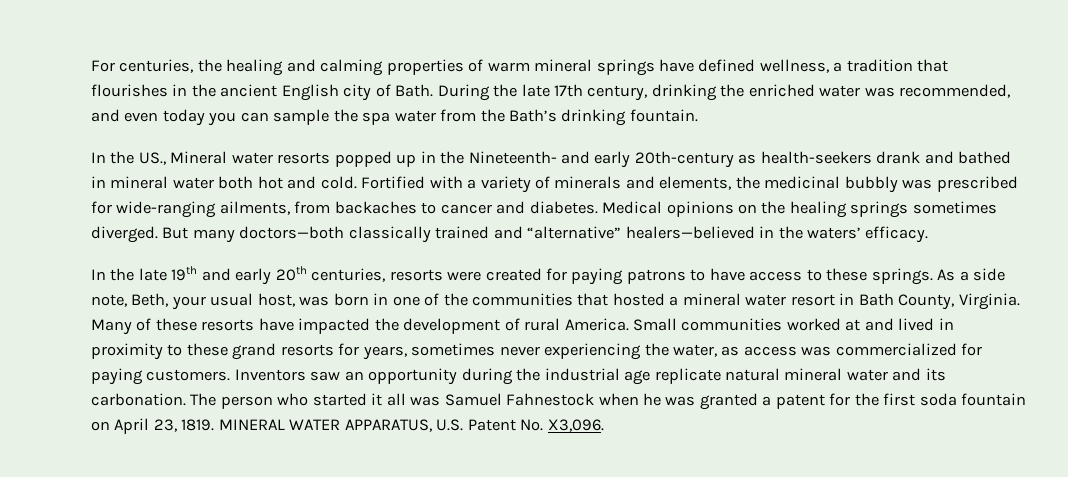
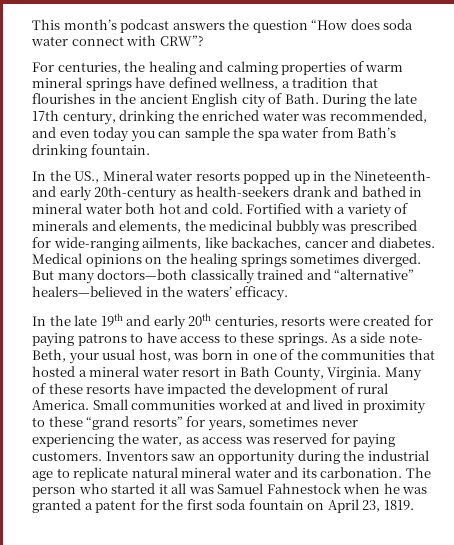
(91, 66) none -> [32,19,414,33] [31,35,204,46] This month’s podcast answers the question “How does soda water connect with CRW”? //
[480,109,505,122] the -> (354, 132) none
[294,201,437,214] from backaches to -> [204,237,302,250] like backaches,
[91,294,127,307] note, -> [388,333,423,343] note-
[232,343,334,360] grand resorts -> [86,416,183,430] “grand resorts”
[835,343,957,356] commercialized -> [273,433,328,444] reserved
(651, 377) none -> [56,468,70,478] to
[218,419,604,432] MINERAL WATER APPARATUS, U.S. Patent No. X3,096. -> (414, 505) none

